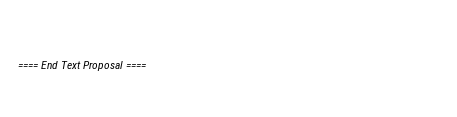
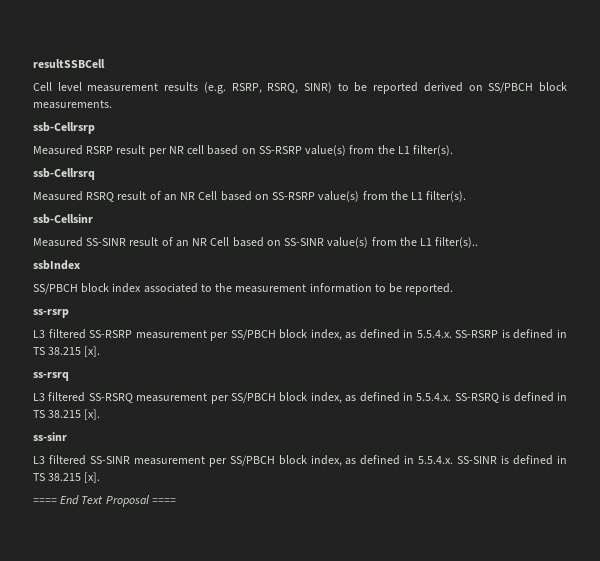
(18, 66) none -> [33,59,105,68] [33,82,568,94] [33,100,112,109] [33,122,95,134] [33,145,454,157] [33,168,95,180] [33,191,467,202] [33,214,93,224] [33,237,479,248] [33,260,80,270] [33,283,454,295] [33,309,69,318] [33,329,568,341] [33,346,101,357] [33,372,69,381] [33,392,567,404] [33,409,101,420] [33,432,67,441] [33,455,567,467] [33,472,101,483] resultSSBCell // Cell level measurement results (e.g. RSRP, RSRQ, SINR) to be reported derived on SS/PBCH block measurements. // ssb-Cellrsrp // Measured RSRP result per NR cell based on SS-RSRP value(s) from the L1 filter(s). // ssb-Cellrsrq // Measured RSRQ result of an NR Cell based on SS-RSRP value(s) from the L1 filter(s). // ssb-Cellsinr // Measured SS-SINR result of an NR Cell based on SS-SINR value(s) from the L1 filter(s).. // ssbIndex // SS/PBCH block index associated to the measurement information to be reported. // ss-rsrp // L3 filtered SS-RSRP measurement per SS/PBCH block index, as defined in 5.5.4.x. SS-RSRP is defined in TS 38.215 [x]. // ss-rsrq // L3 filtered SS-RSRQ measurement per SS/PBCH block index, as defined in 5.5.4.x. SS-RSRQ is defined in TS 38.215 [x]. // ss-sinr // L3 filtered SS-SINR measurement per SS/PBCH block index, as defined in 5.5.4.x. SS-SINR is defined in TS 38.215 [x]. //

